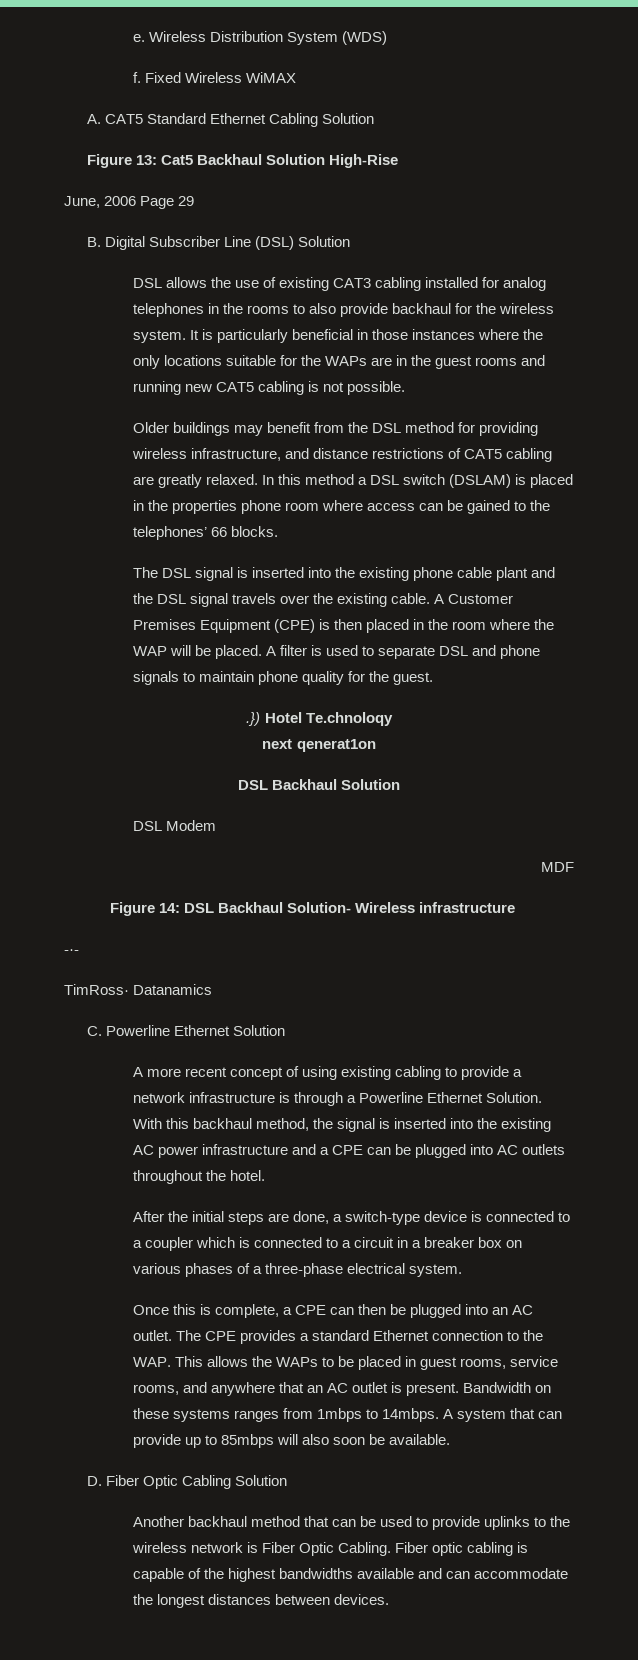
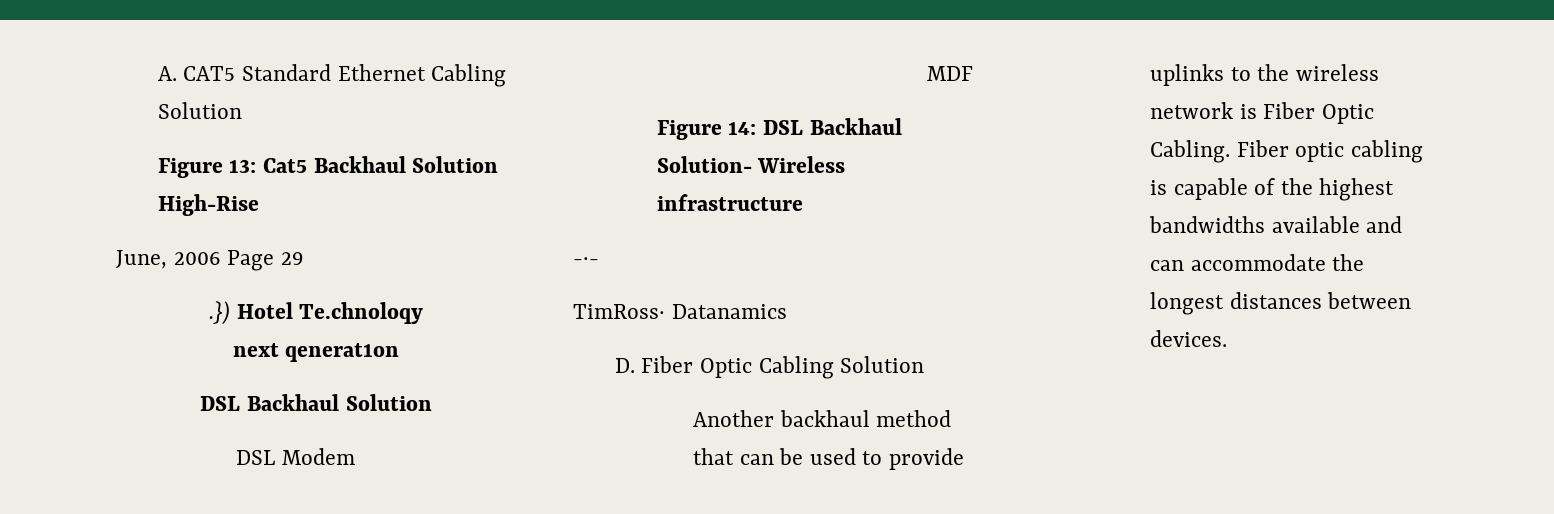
[132,31,387,45] [132,72,296,83] e. Wireless Distribution System (WDS) // f. Fixed Wireless WiMAX // -> (157, 73) none
[86,236,351,250] [132,277,547,291] [132,303,555,317] [132,329,544,343] [132,355,546,369] [132,381,405,395] [132,422,539,436] [131,448,552,462] [132,474,574,488] [132,500,551,514] [132,526,278,540] [132,567,556,581] [132,593,514,607] [132,619,555,633] [132,645,541,659] [132,671,433,685] // B. Digital Subscriber Line (DSL) Solution // DSL allows the use of existing CAT3 cabling installed for analog telephones in the rooms to also provide backhaul for the wireless system. It is particularly beneficial in those instances where the only locations suitable for the WAPs are in the guest rooms and running new CAT5 cabling is not possible. // Older buildings may benefit from the DSL method for providing wireless infrastructure, and distance restrictions of CAT5 cabling are greatly relaxed. In this method a DSL switch (DSLAM) is placed in the properties phone room where access can be gained to the telephones’ 66 blocks. // The DSL signal is inserted into the existing phone cable plant and the DSL signal travels over the existing cable. A Customer Premises Equipment (CPE) is then placed in the room where the WAP will be placed. A filter is used to separate DSL and phone signals to maintain phone quality for the guest. -> (304, 258) none
[86,1025,286,1036] [132,1066,523,1080] [132,1092,542,1106] [132,1118,552,1132] [132,1144,566,1158] [132,1170,265,1184] [132,1211,571,1225] [132,1237,523,1251] [132,1263,462,1277] [132,1304,534,1318] [132,1330,544,1344] [132,1356,559,1370] [132,1382,552,1396] [132,1408,563,1422] [132,1434,450,1448] // C. Powerline Ethernet Solution // A more recent concept of using existing cabling to provide a network infrastructure is through a Powerline Ethernet Solution. With this backhaul method, the signal is inserted into the existing AC power infrastructure and a CPE can be plugged into AC outlets throughout the hotel. // After the initial steps are done, a switch-type device is connected to a coupler which is connected to a circuit in a breaker box on various phases of a three-phase electrical system. // Once this is complete, a CPE can then be plugged into an AC outlet. The CPE provides a standard Ethernet connection to the WAP. This allows the WAPs to be placed in guest rooms, service rooms, and anywhere that an AC outlet is present. Bandwidth on these systems ranges from 1mbps to 14mbps. A system that can provide up to 85mbps will also soon be available. -> (787, 311) none

